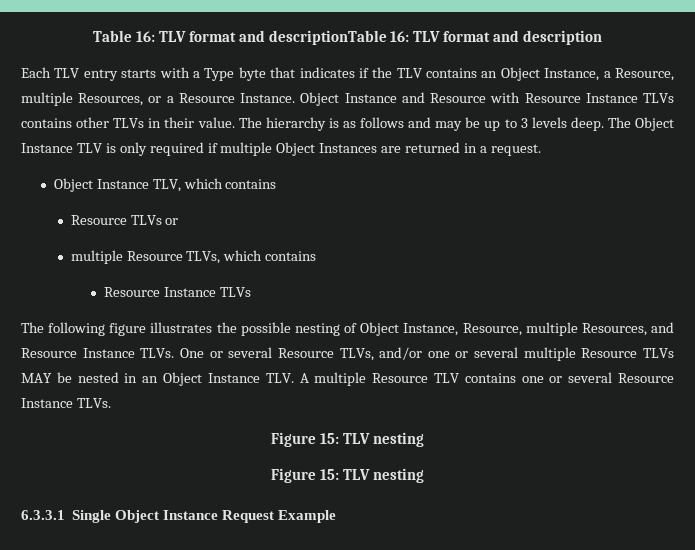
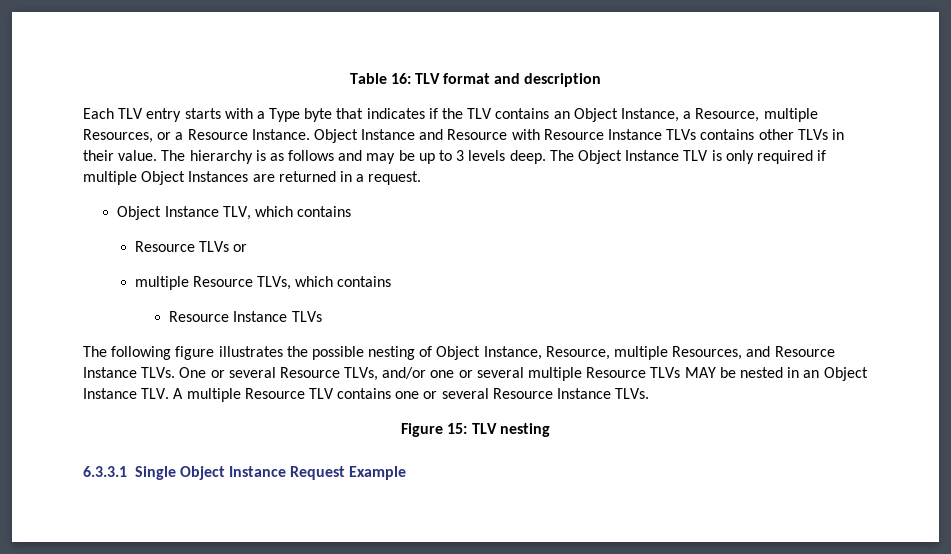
[268,30,520,45] descriptionTable 16: TLV format and -> (521, 78) none
[271,468,424,483] // Figure 15: TLV nesting -> (550, 430) none

